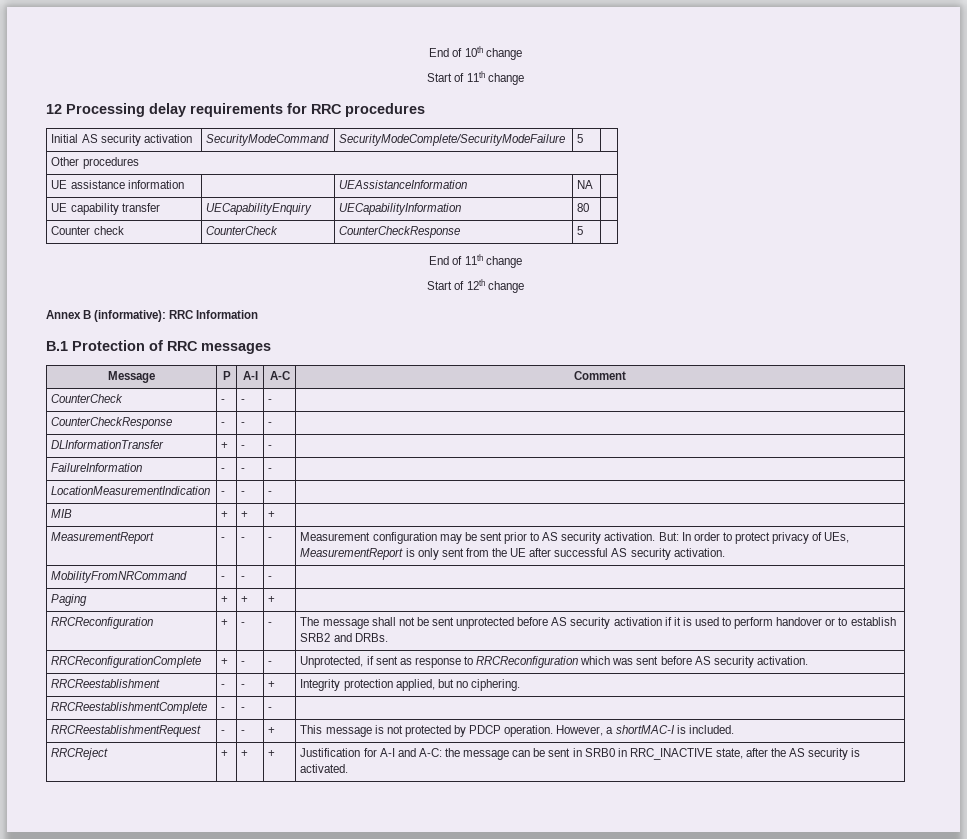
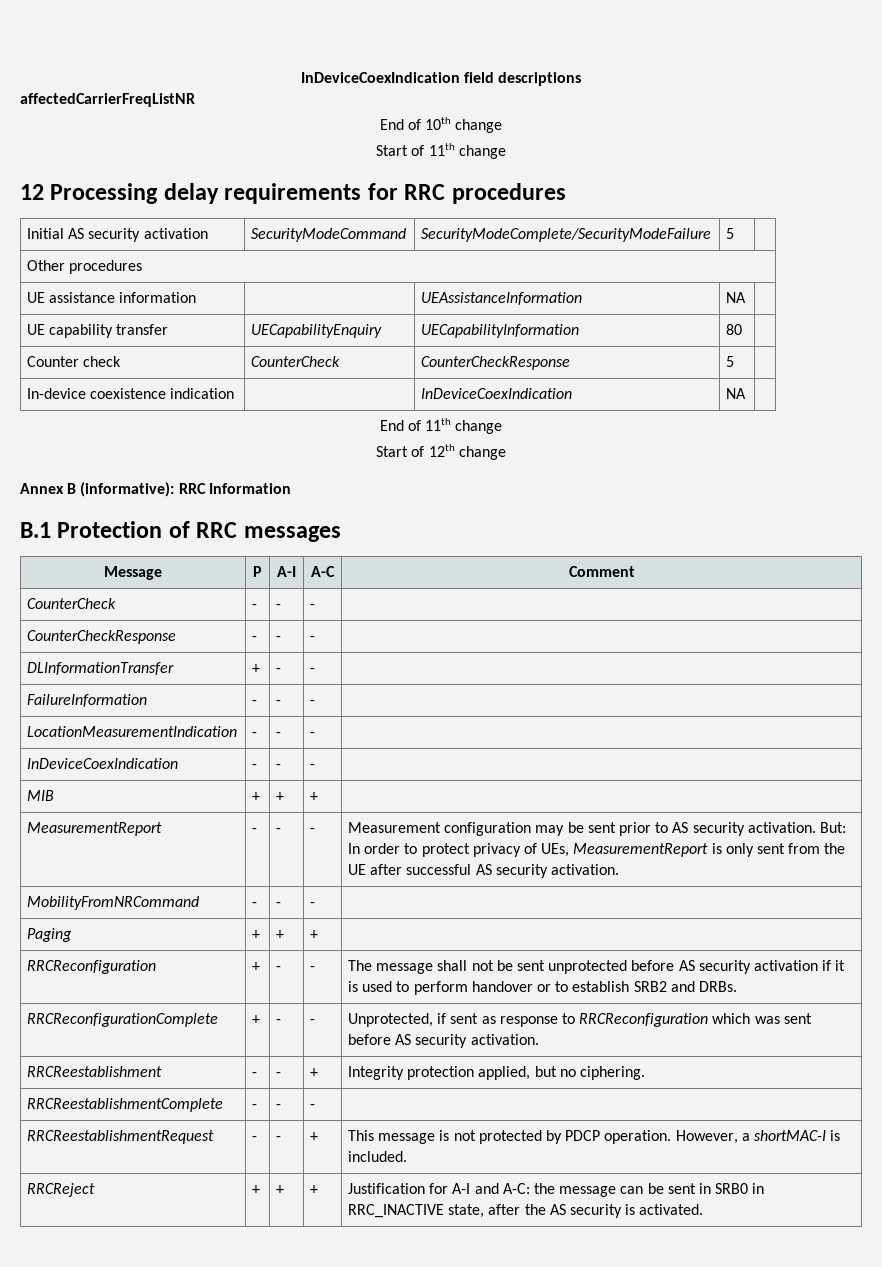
(429, 52) none -> [300,72,582,86] [20,93,195,107] InDeviceCoexIndication field descriptions // affectedCarrierFreqListNR //
(584, 230) none -> [27,388,235,399] [421,388,573,399] [726,388,747,399] // In-device coexistence indication | | InDeviceCoexIndication | NA |
(273, 493) none -> [27,758,179,769] [252,764,258,769] [276,764,282,769] [310,764,316,769] // InDeviceCoexIndication | - | - | - |

